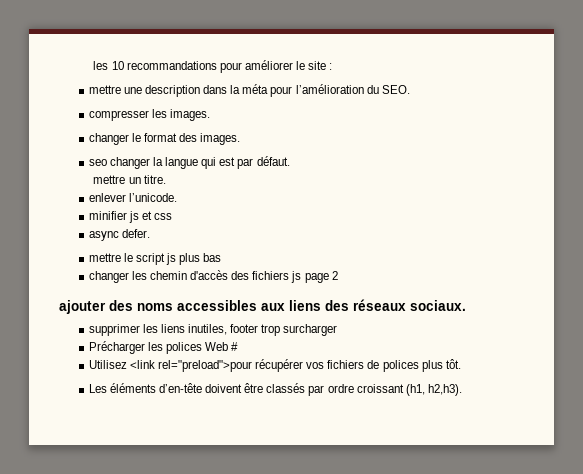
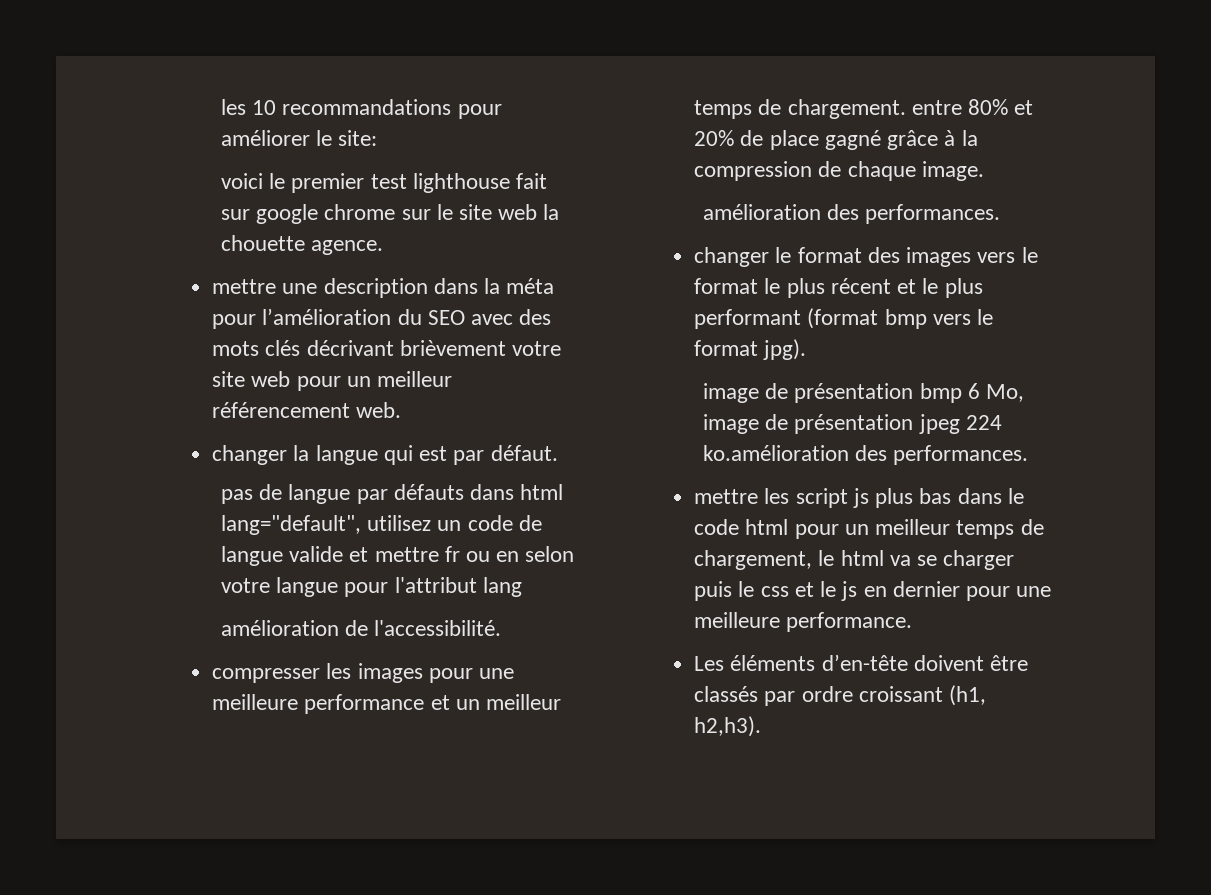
[308,61,333,70] site : -> [338,130,378,146] [220,173,547,193] [220,204,560,224] [220,235,384,255] site: // voici le premier test lighthouse fait sur google chrome sur le site web la chouette agence.
[381,85,410,94] [88,109,211,121] [88,133,241,145] [88,159,107,166] SEO. // compresser les images. // changer le format des images. // seo -> [427,309,552,325] [212,340,562,356] [212,371,453,391] [212,402,402,418] SEO avec des mots clés décrivant brièvement votre site web pour un meilleur référencement web. //
[93,175,166,184] [88,193,177,202] [88,211,173,223] [88,229,150,241] [88,253,133,262] mettre un titre. // enlever l’unicode. // minifier js et css // async defer. // mettre le -> [220,484,564,504] [220,515,542,535] [220,546,575,566] [220,577,522,597] [220,620,502,636] [212,663,515,683] [212,694,562,714] [694,99,1034,119] [694,130,978,150] [694,161,984,181] [702,204,1001,224] [694,247,1038,267] [694,278,983,298] [694,308,994,329] [694,339,807,360] [702,383,1024,403] [702,414,1002,434] [702,445,1029,465] [694,488,790,504] pas de langue par défauts dans html lang="default", utilisez un code de langue valide et mettre fr ou en selon votre langue pour l'attribut lang // amélioration de l'accessibilité. // compresser les images pour une meilleure performance et un meilleur temps de chargement. entre 80% et 20% de place gagné grâce à la compression de chaque image. // amélioration des performances. // changer le format des images vers le format le plus récent et le plus performant (format bmp vers le format jpg). // image de présentation bmp 6 Mo, image de présentation jpeg 224 ko.amélioration des performances. // mettre les
[88,270,338,283] [59,299,466,314] [88,324,338,336] [88,341,239,354] [88,359,461,372] // changer les chemin d'accès des fichiers js page 2 // ajouter des noms accessibles aux liens des réseaux sociaux. // supprimer les liens inutiles, footer trop surcharger // Précharger les polices Web # // Utilisez <link rel="preload">pour récupérer vos fichiers de polices plus tôt. -> [957,488,1024,504] [694,519,1044,539] [694,550,1015,570] [694,581,1052,601] [694,612,913,632] dans le code html pour un meilleur temps de chargement, le html va se charger puis le css et le js en dernier pour une meilleure performance.

